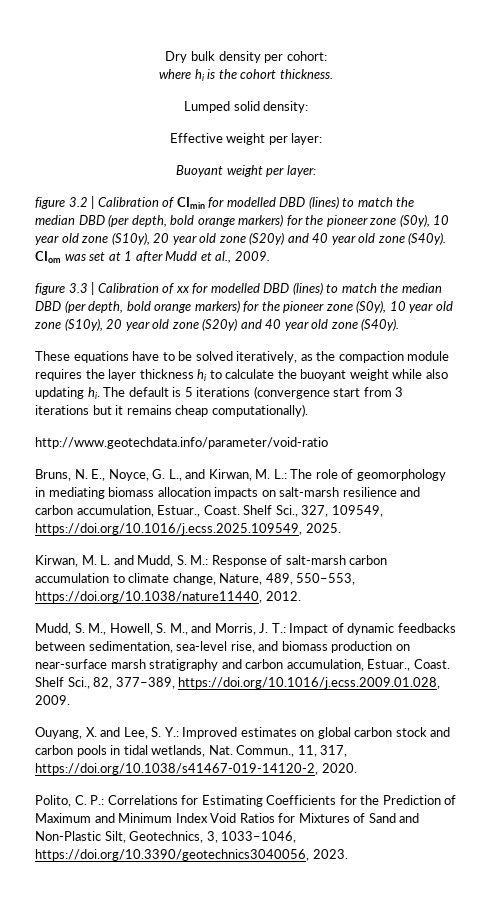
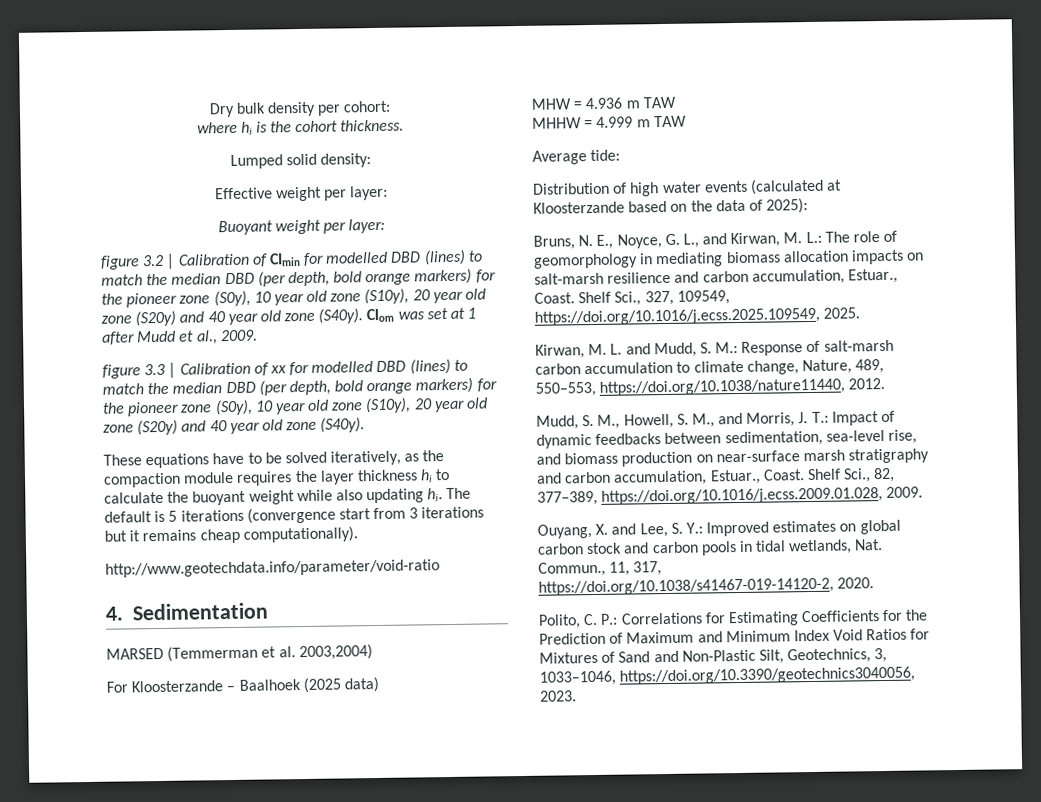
(328, 443) none -> [105,602,268,621] [106,644,373,662] [106,676,379,694] [531,96,676,110] [532,115,687,129] [532,149,621,165] [533,178,843,197] [533,198,809,214] // 4. Sedimentation // MARSED (Temmerman et al. 2003,2004) // For Kloosterzande – Baalhoek (2025 data) // MHW = 4.936 m TAW // MHHW = 4.999 m TAW // Average tide: // Distribution of high water events (calculated at Kloosterzande based on the data of 2025):

